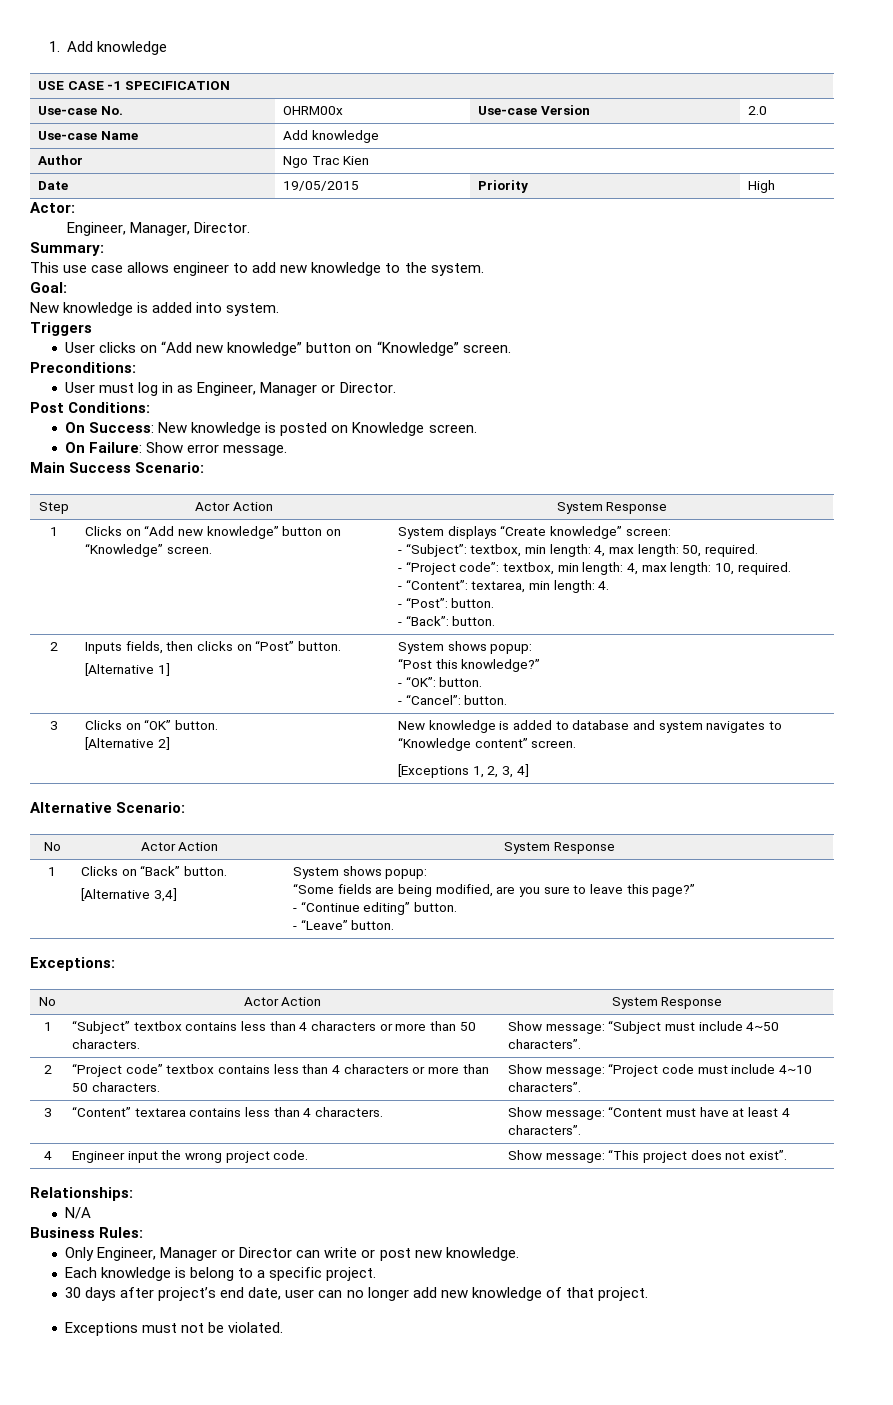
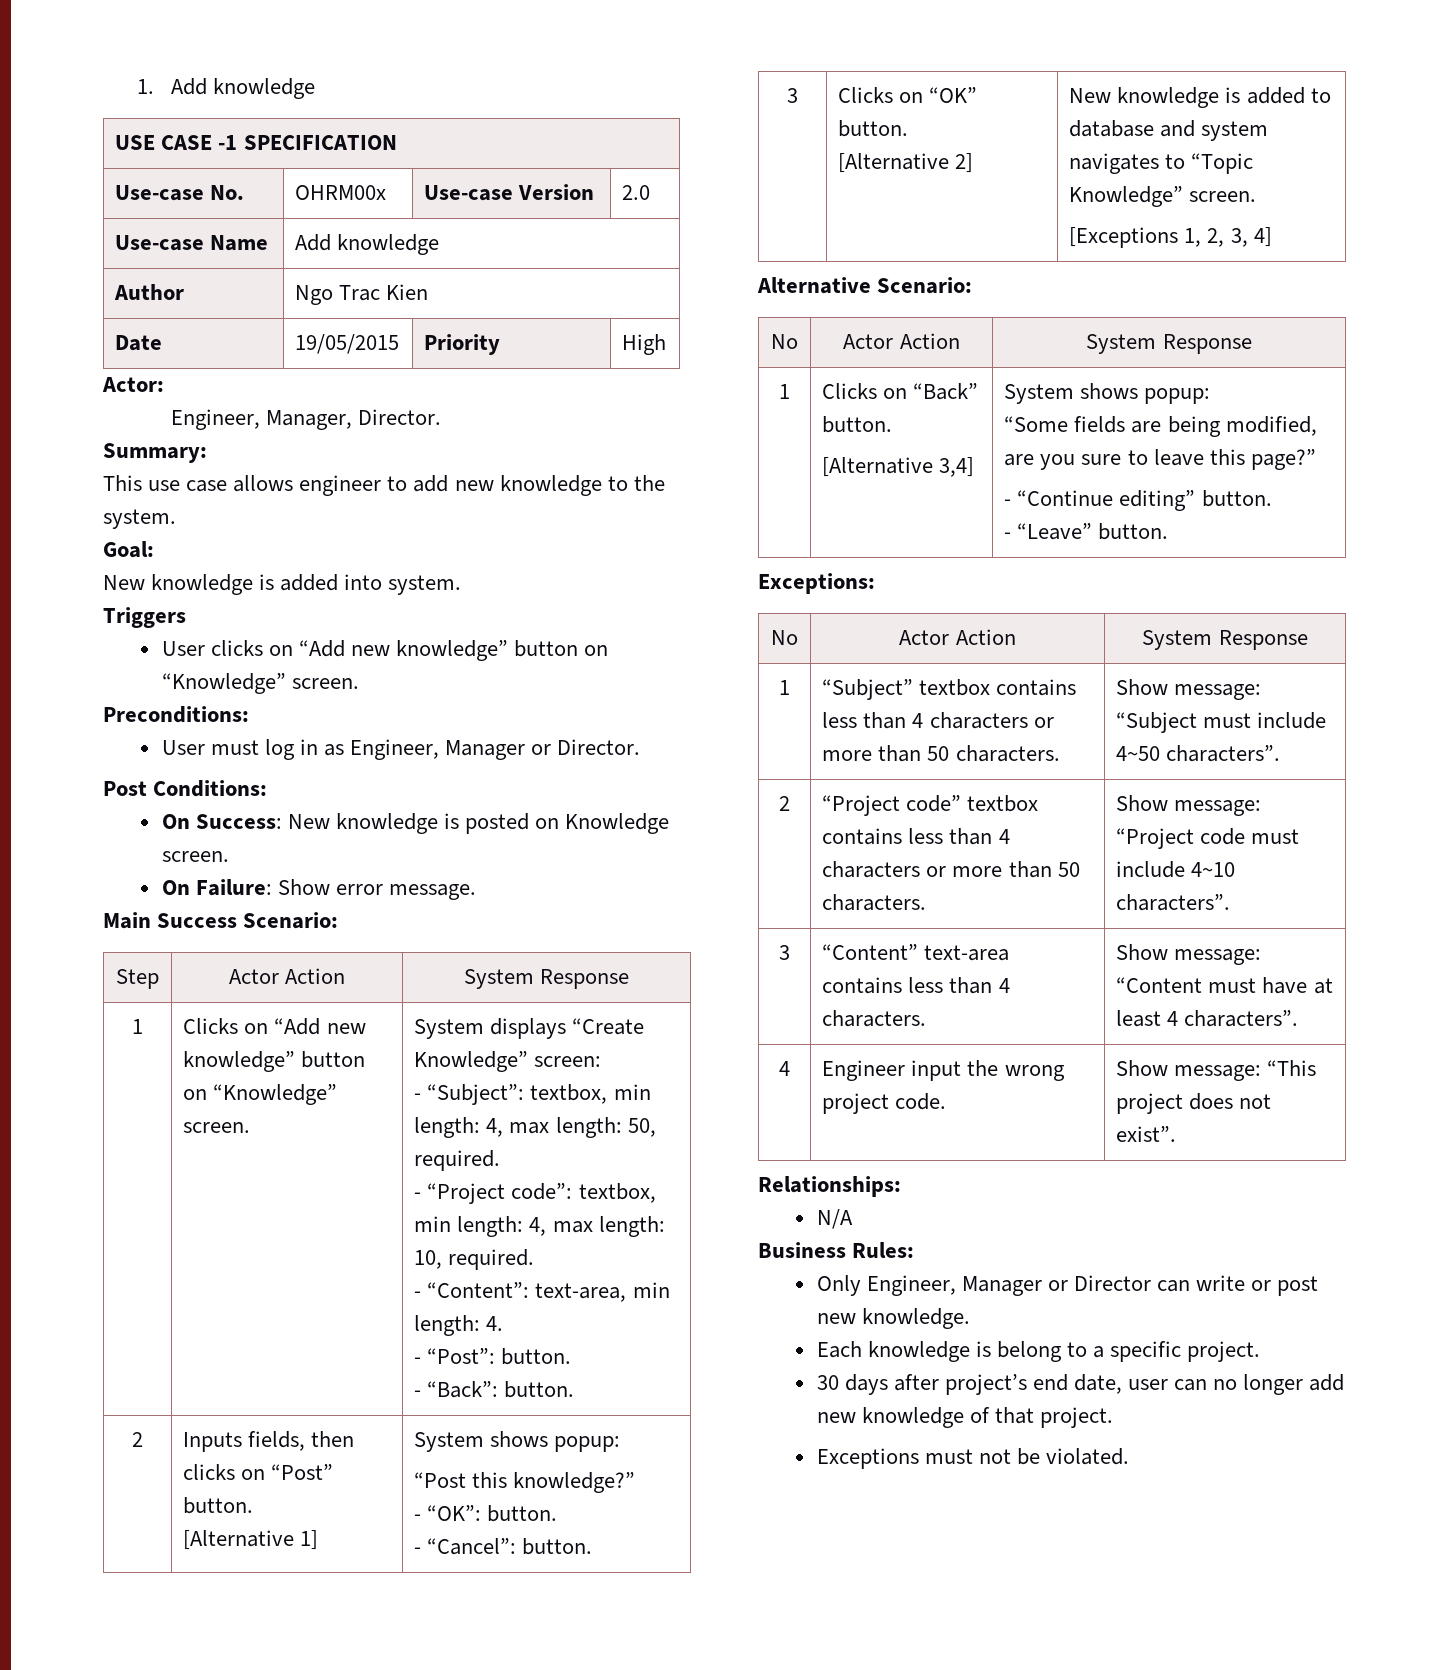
[550,526,623,539] knowledge” -> [414,1051,529,1072] Knowledge”
[471,581,526,593] textarea, -> [535,1283,627,1302] text-area,
[398,737,528,751] “Knowledge content” -> [1191,153,1254,174] [1069,186,1184,207] “Topic Knowledge”
[134,1108,186,1117] textarea -> [924,945,1010,961] text-area

